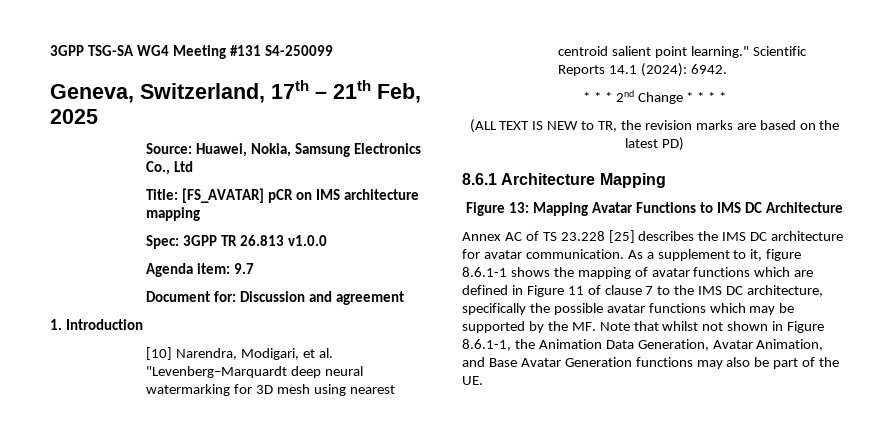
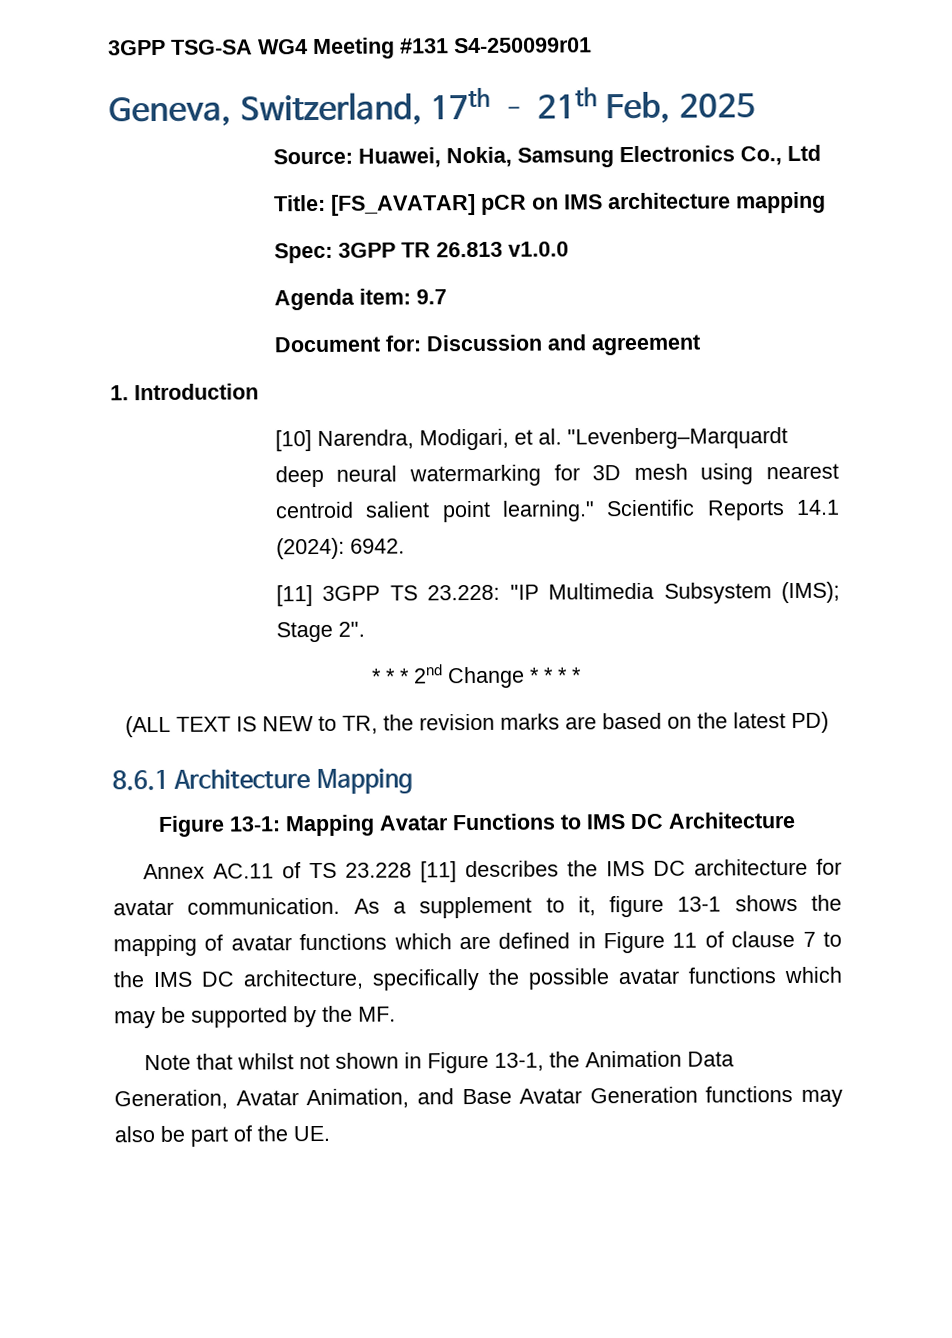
[264,45,333,56] S4-250099 -> [454,37,592,54] S4-250099r01
(728, 69) none -> [275,581,840,607] [275,621,365,643] // [11] 3GPP TS 23.228: "IP Multimedia Subsystem (IMS); Stage 2".
[509,202,530,213] 13: -> [229,816,281,832] 13-1:
[504,232,522,241] AC -> [213,863,275,879] AC.11
[608,230,635,243] [25] -> [420,861,458,883] [11]
[462,267,507,277] 8.6.1-1 -> [677,896,722,912] 13-1
(596, 326) none -> (396, 1014) //
[462,339,511,351] 8.6.1-1, -> [494,1052,545,1071] 13-1,

